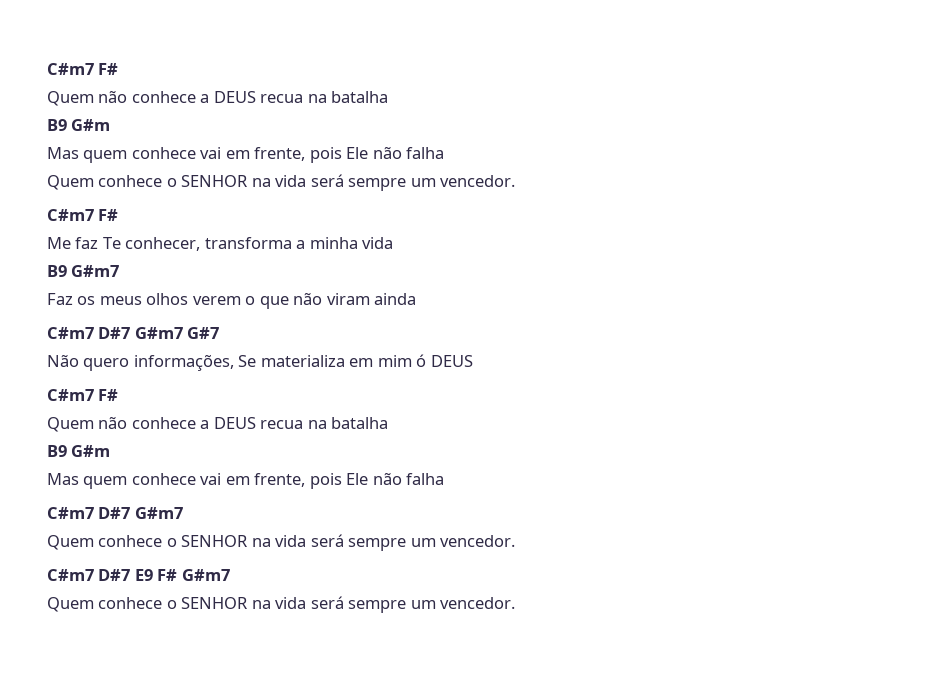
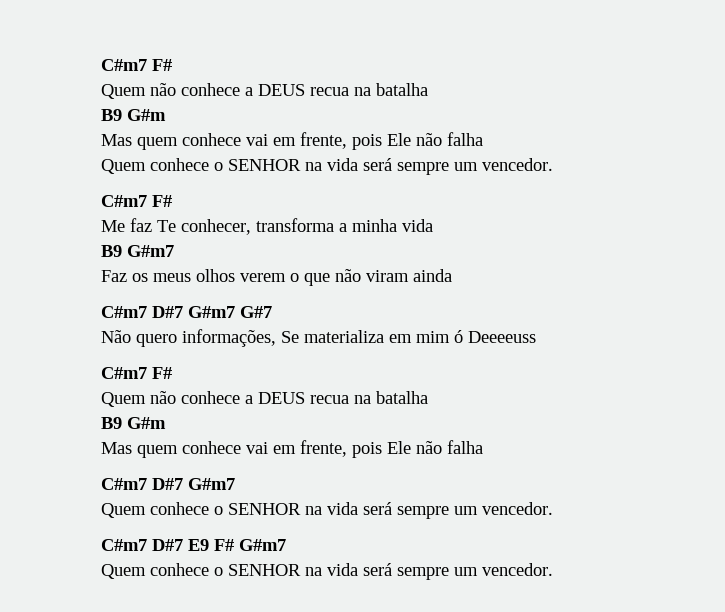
[430,355,473,367] DEUS -> [468,331,536,343] Deeeeuss

